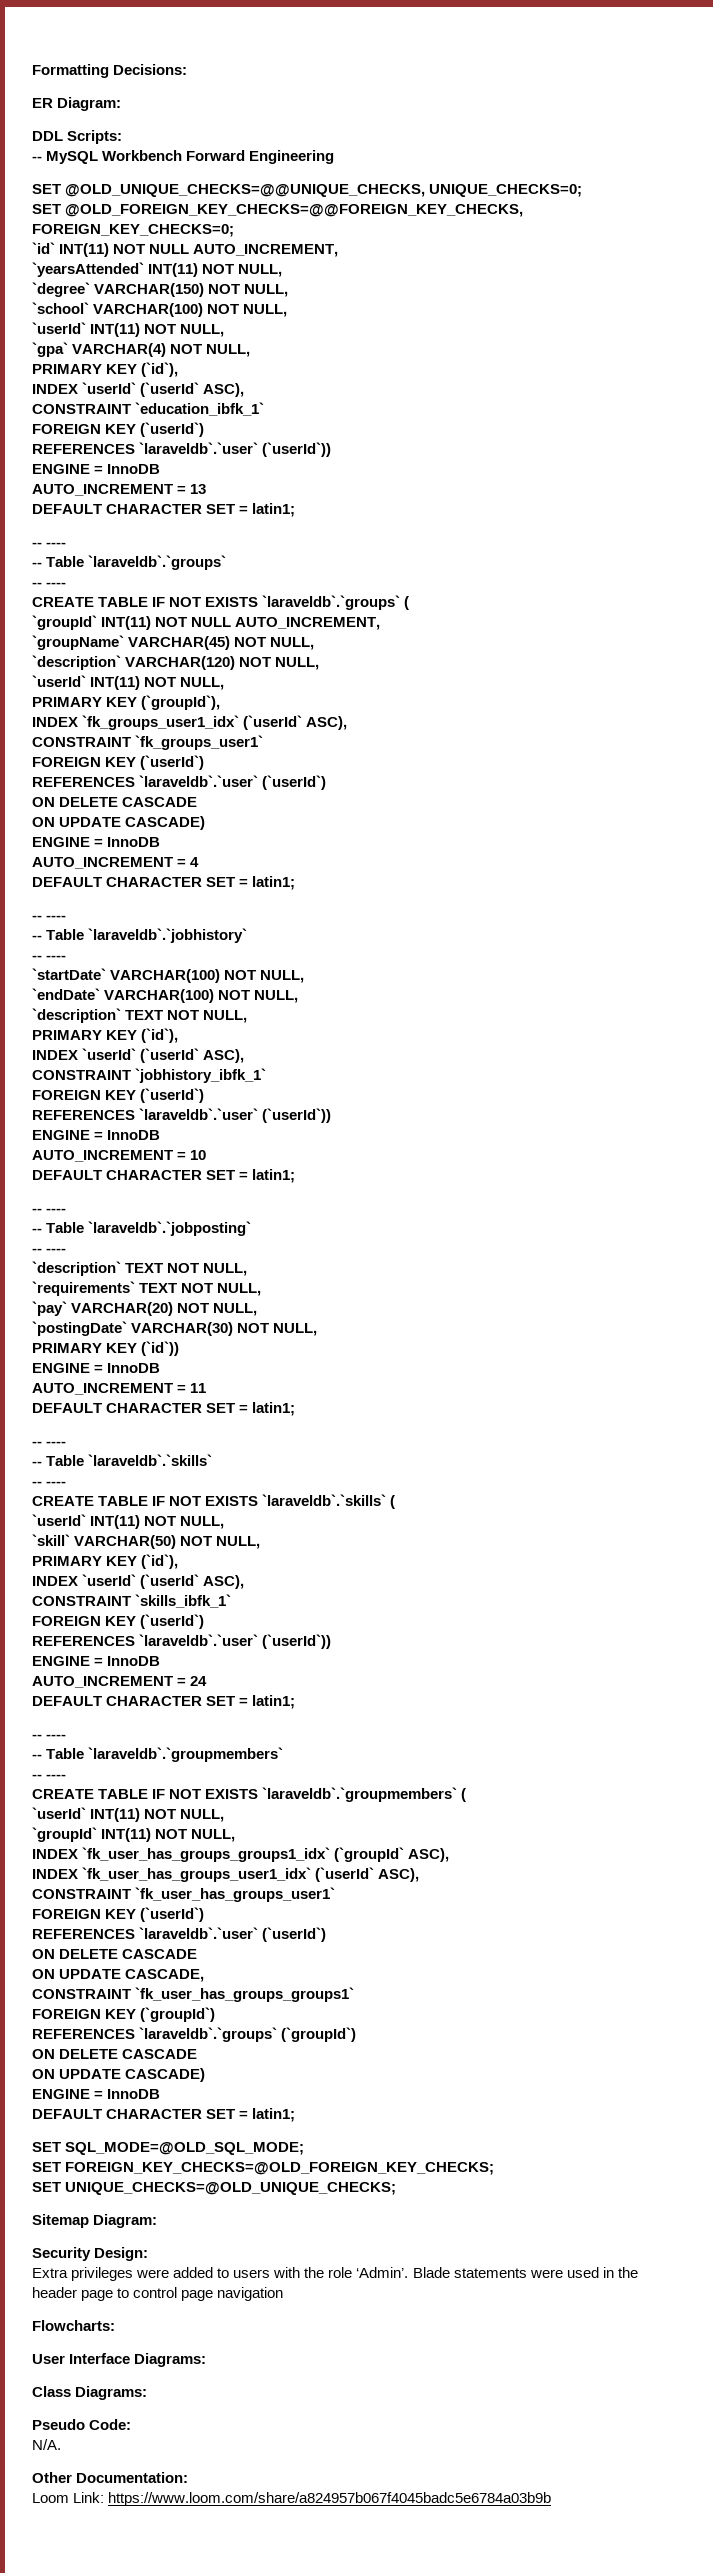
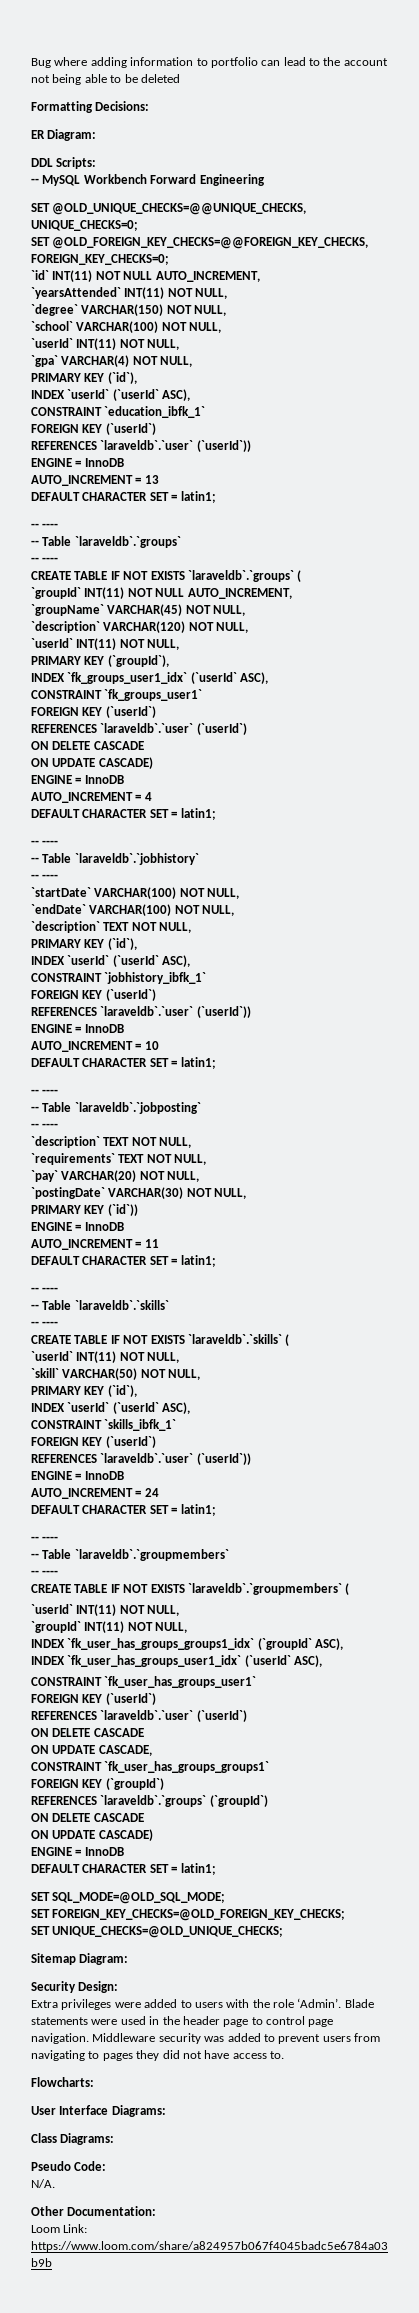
(32, 71) none -> [31,57,388,68] [31,74,180,85] Bug where adding information to portfolio can lead to the account not being able to be deleted //
[217,2287,284,2301] navigation -> [31,2033,380,2044] [31,2050,284,2061] navigation. Middleware security was added to prevent users from navigating to pages they did not have access to.

